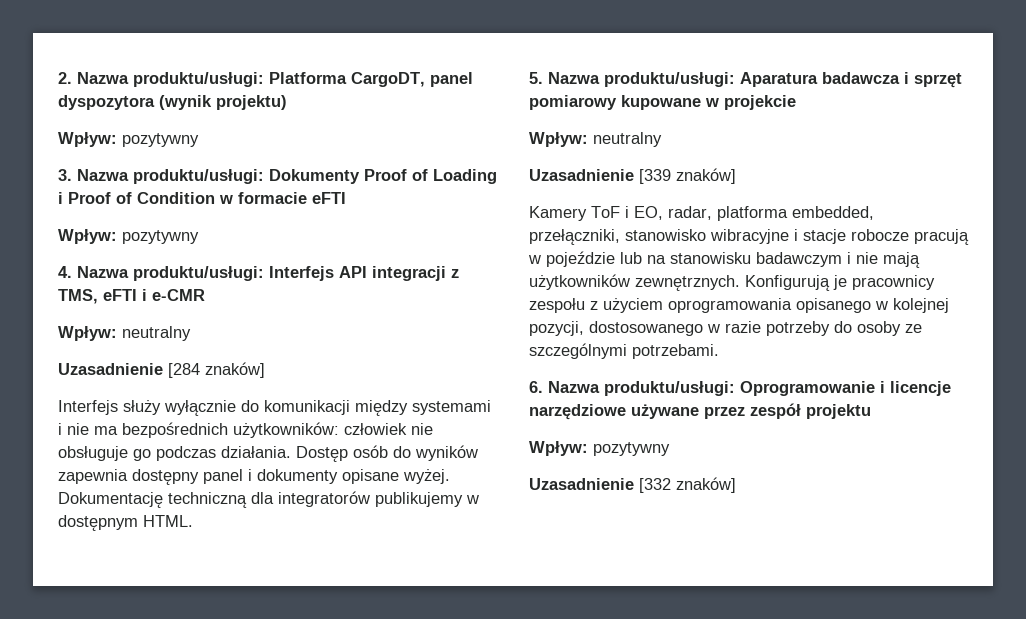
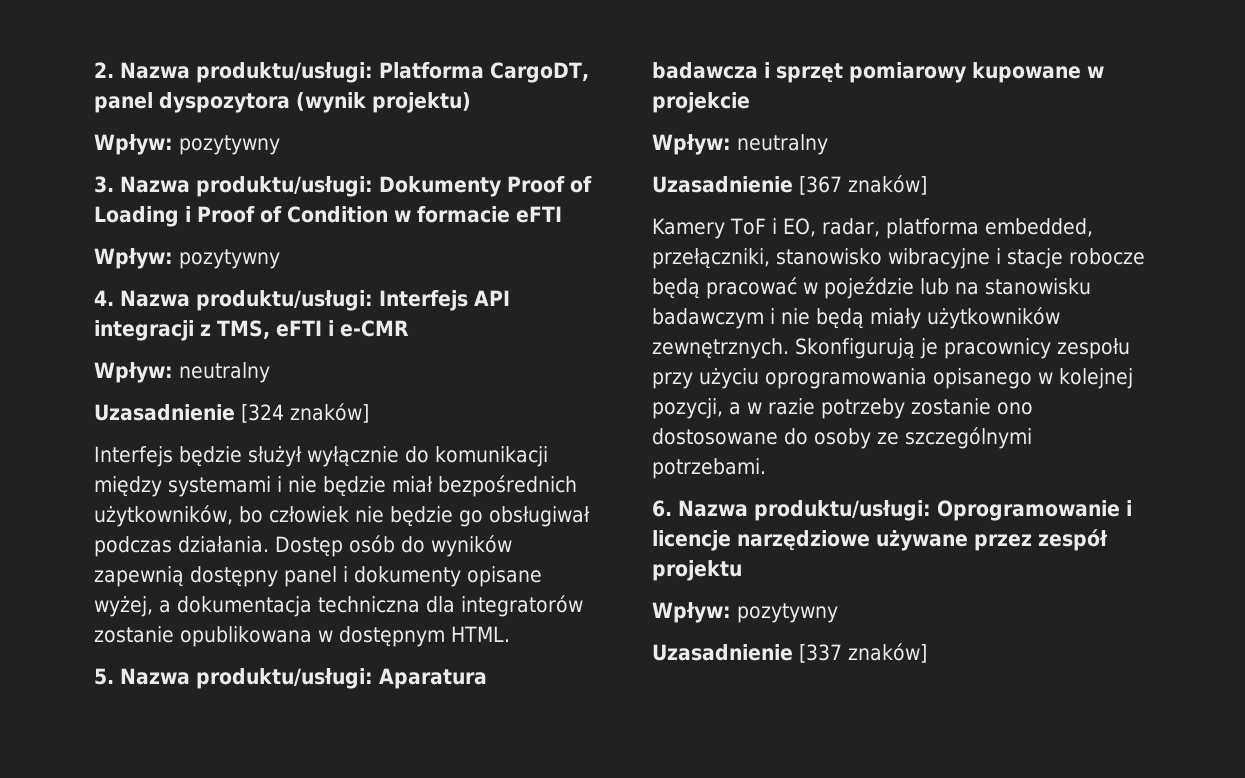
[168,363,200,378] [284 -> [241,404,284,423] [324
[123,400,161,415] służy -> [179,446,302,467] będzie służył
[94,422,433,438] [58,446,151,461] ma bezpośrednich użytkowników: człowiek nie obsługuje go -> [323,475,577,497] [94,505,590,527] będzie miał bezpośrednich użytkowników, bo człowiek nie będzie go obsługiwał
[58,469,128,484] zapewnia -> [94,566,184,587] zapewnią
[403,469,450,484] [58,491,463,508] wyżej. Dokumentację techniczną dla integratorów publikujemy -> [94,595,583,617] [94,626,312,647] wyżej, a dokumentacja techniczna dla integratorów zostanie opublikowana
[639,169,671,184] [339 -> [799,176,842,195] [367
[914,229,969,245] pracują -> [652,277,797,299] będą pracować
[883,252,920,268] mają -> [816,308,921,329] będą miały
[745,275,830,291] Konfigurują -> [795,338,915,359] Skonfigurują
[590,298,663,313] z użyciem -> [652,368,759,389] przy użyciu
[589,321,703,336] dostosowanego -> [729,402,741,415] a
(830, 328) none -> [911,398,1033,415] [652,428,778,445] zostanie ono dostosowane
[639,478,671,493] [332 -> [799,644,842,663] [337

